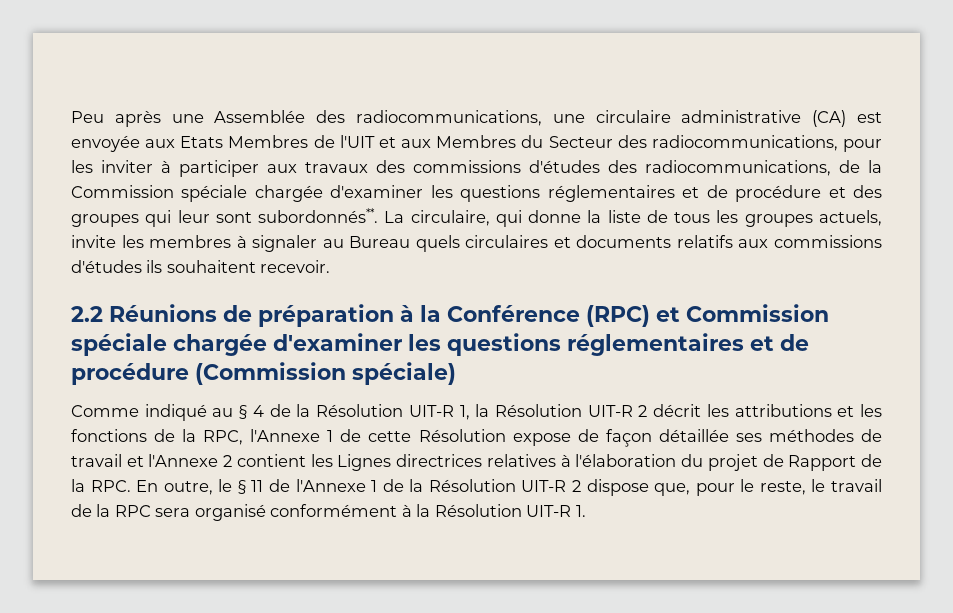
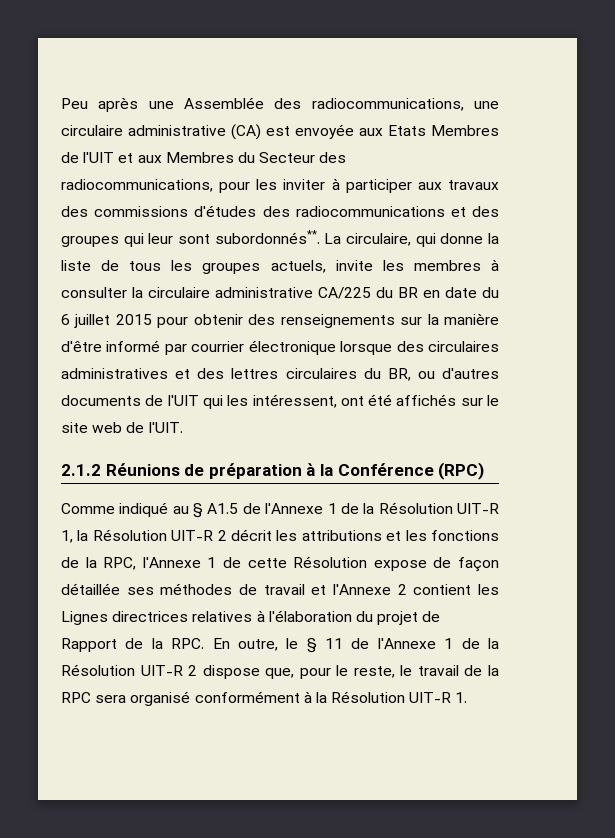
[645,160,882,176] [71,185,822,202] radiocommunications, de la Commission spéciale chargée d'examiner les questions réglementaires et de procédure -> [295,206,445,217] radiocommunications
[252,235,883,252] [71,260,331,273] [71,306,103,322] signaler au Bureau quels circulaires et documents relatifs aux commissions d'études ils souhaitent recevoir. // 2.2 -> [61,287,499,299] [61,313,500,328] [61,340,499,355] [61,368,499,381] [61,394,500,409] [61,422,183,433] [61,464,101,476] consulter la circulaire administrative CA/225 du BR en date du 6 juillet 2015 pour obtenir des renseignements sur la manière d'être informé par courrier électronique lorsque des circulaires administratives et des lettres circulaires du BR, ou d'autres documents de l'UIT qui les intéressent, ont été affichés sur le site web de l'UIT. // 2.1.2
[656,304,829,322] [71,333,809,356] [71,362,456,385] et Commission spéciale chargée d'examiner les questions réglementaires et de procédure (Commission spéciale) -> (485, 471) none
[252,405,264,417] 4 -> [207,503,337,514] A1.5 de l'Annexe 1

